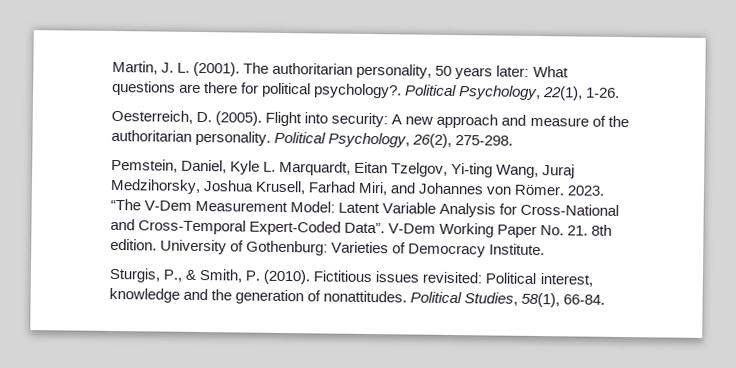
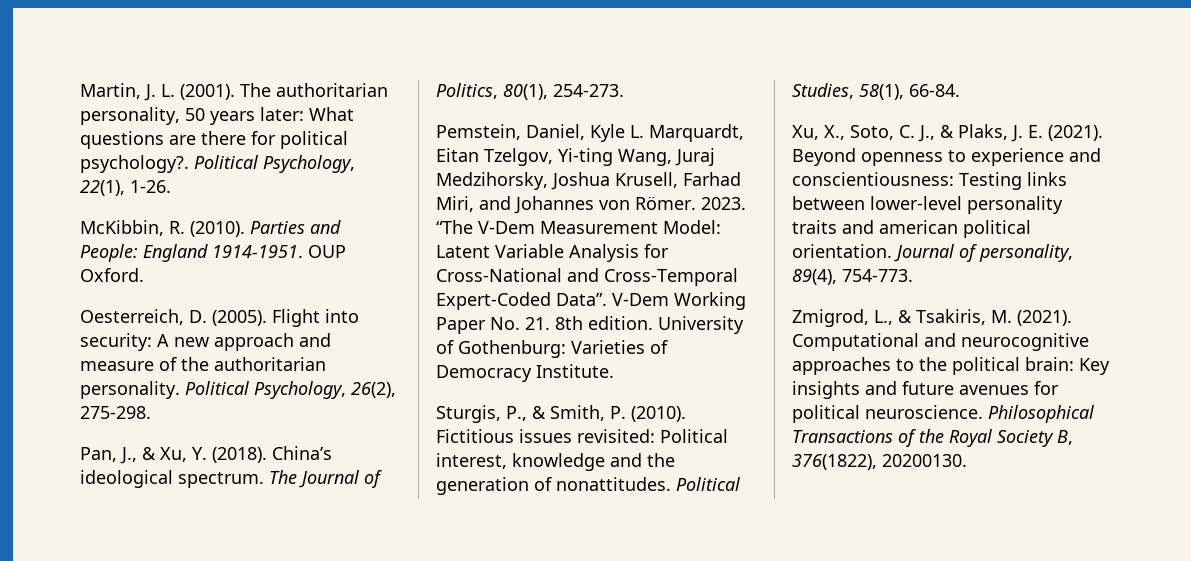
(621, 92) none -> [80,220,341,237] [80,244,346,262] [80,268,144,282] // McKibbin, R. (2010). Parties and People: England 1914-1951. OUP Oxford.
(514, 140) none -> [80,446,332,464] [80,470,382,488] [436,83,624,100] // Pan, J., & Xu, Y. (2018). China’s ideological spectrum. The Journal of Politics, 80(1), 254-273.
(606, 299) none -> [792,124,1103,142] [792,148,1101,166] [792,172,1067,190] [792,196,1063,214] [792,220,1031,238] [792,244,1073,262] [792,269,913,285] [792,309,1072,327] [792,333,1089,351] [792,357,1110,375] [792,381,1059,399] [792,405,1094,423] [792,429,1073,447] [792,454,967,470] // Xu, X., Soto, C. J., & Plaks, J. E. (2021). Beyond openness to experience and conscientiousness: Testing links between lower‐level personality traits and american political orientation. Journal of personality, 89(4), 754-773. // Zmigrod, L., & Tsakiris, M. (2021). Computational and neurocognitive approaches to the political brain: Key insights and future avenues for political neuroscience. Philosophical Transactions of the Royal Society B, 376(1822), 20200130.

